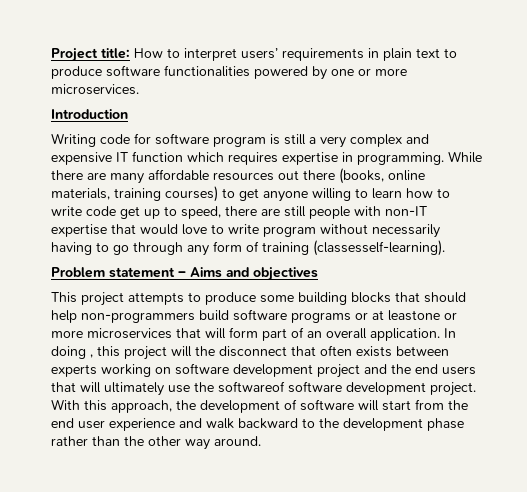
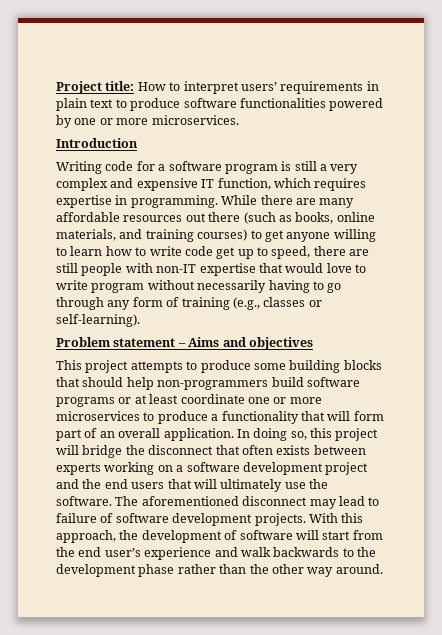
(151, 138) none -> [158,164,166,171] a
[132,151,183,162] function -> [217,178,271,190] function,
[339,168,384,184] (books, -> [243,212,334,224] (such as books,
(110, 194) none -> [119,229,143,239] and
[313,240,445,256] (classesself-learning). -> [232,297,322,310] [56,314,140,327] (e.g., classes or self-learning).
[388,310,457,321] [51,328,172,339] leastone or more microservices -> [149,394,322,404] [56,411,299,424] least coordinate one or more microservices to produce a functionality
[90,354,93,358] , -> [290,431,307,440] so,
(192, 351) none -> [82,445,123,458] bridge
(171, 370) none -> [176,465,184,472] a
[218,381,476,396] softwareof software development project. -> [56,496,380,509] [56,513,306,526] software. The aforementioned disconnect may lead to failure of software development projects.
[78,420,105,429] user -> [104,548,141,557] user’s
[238,418,298,429] backward -> [273,547,340,557] backwards

